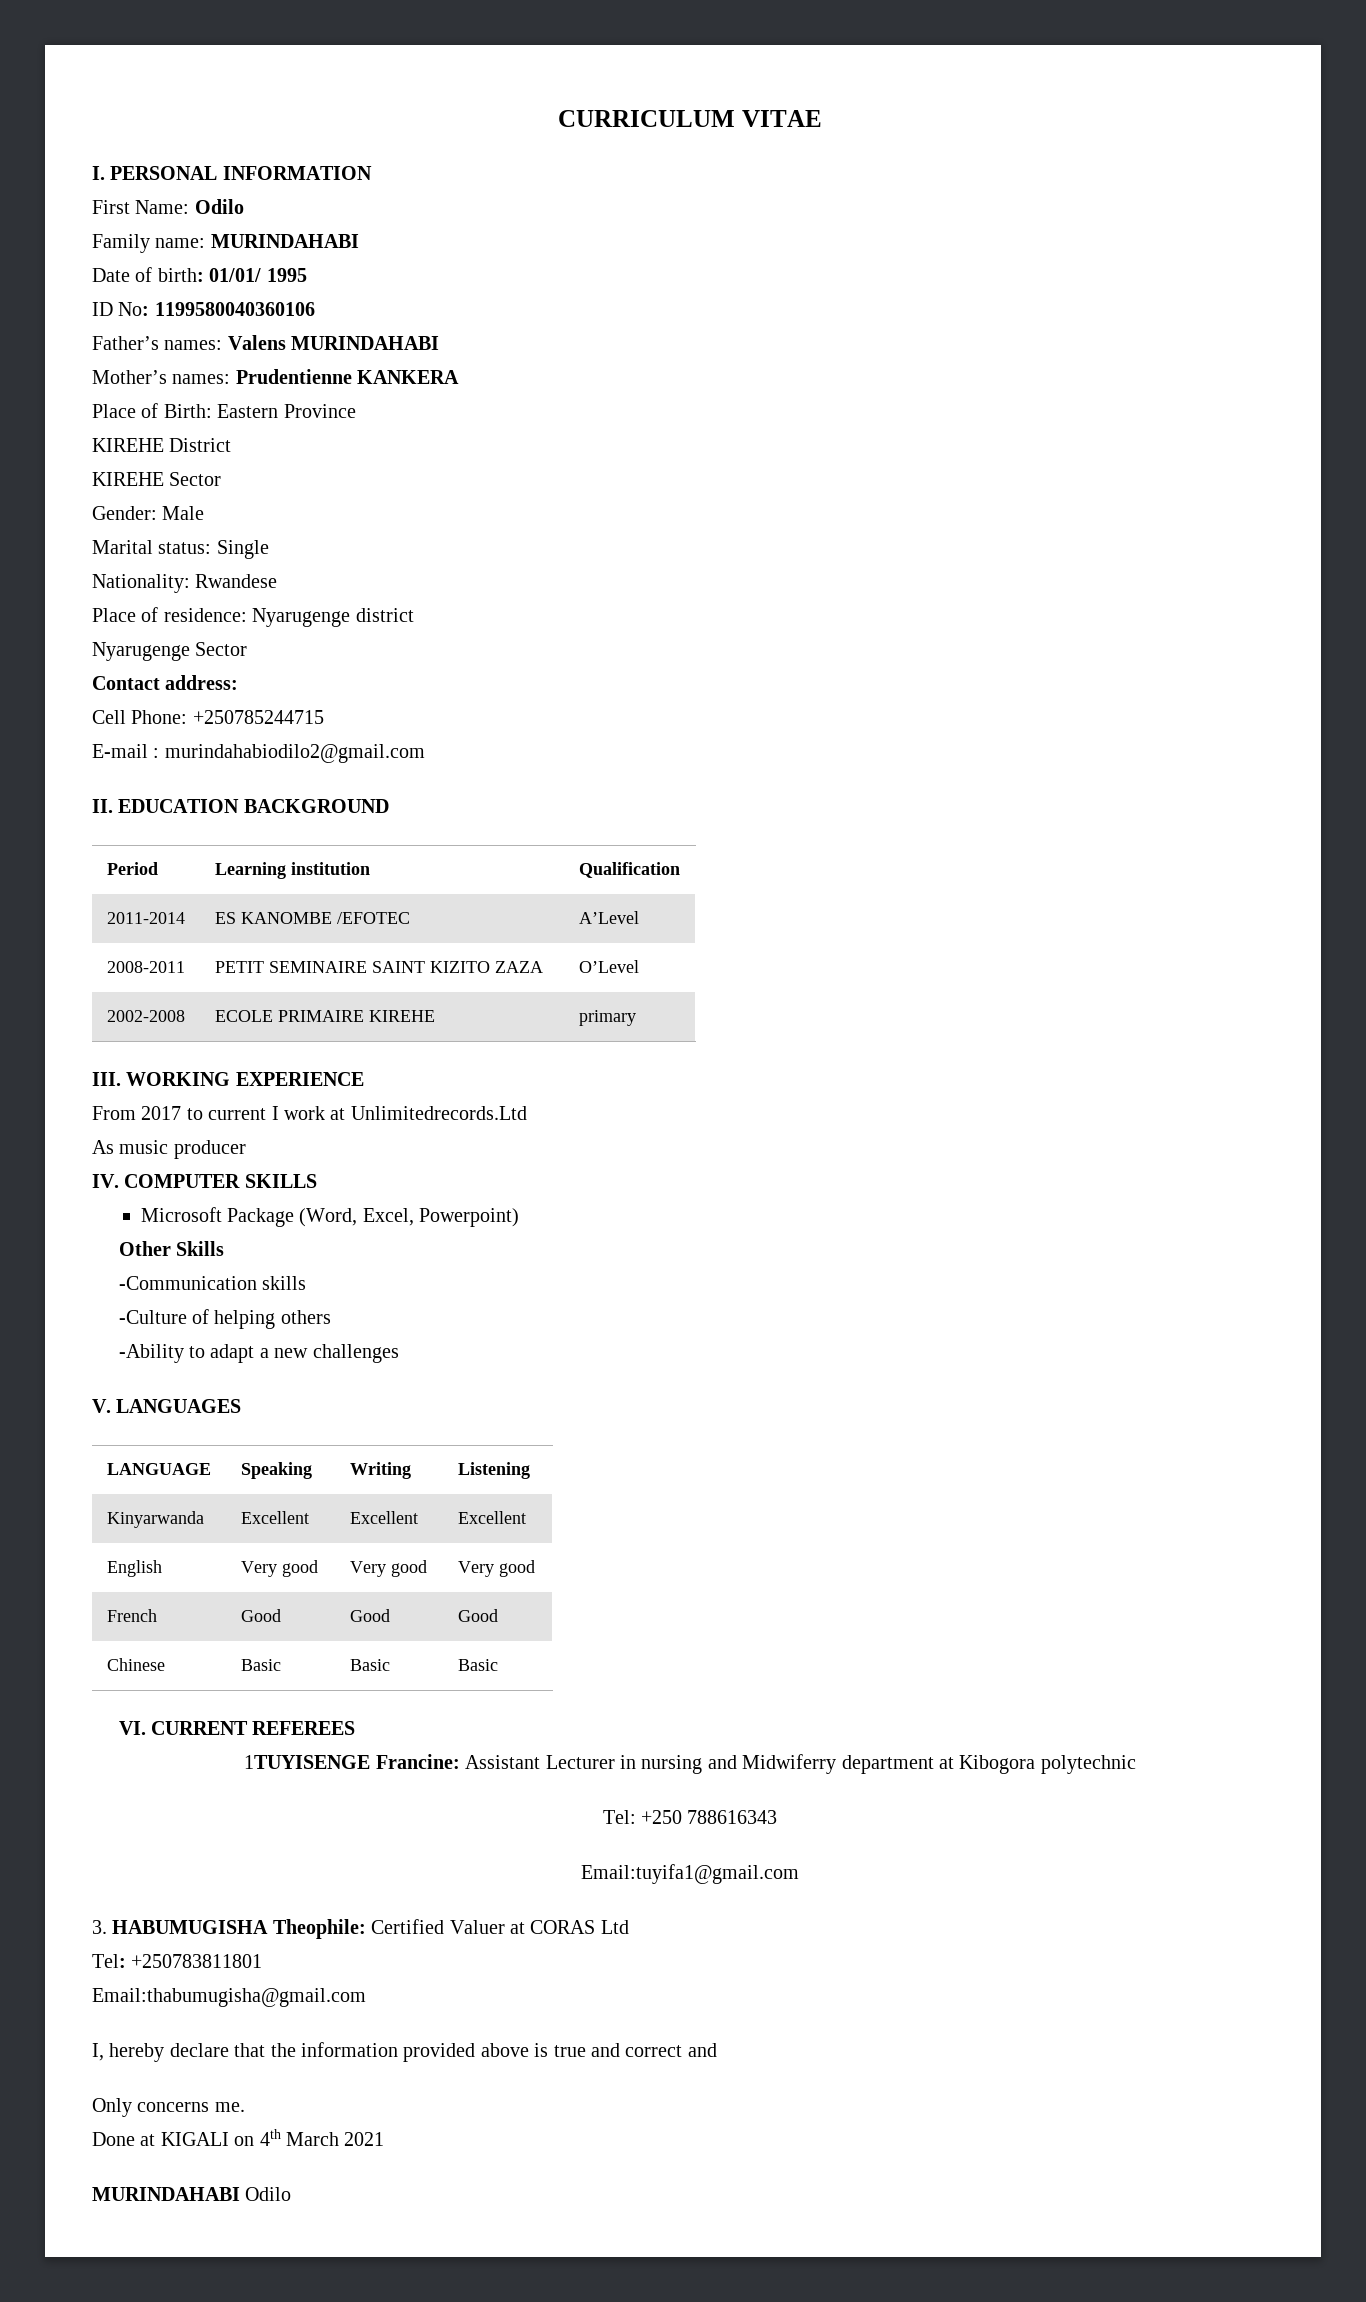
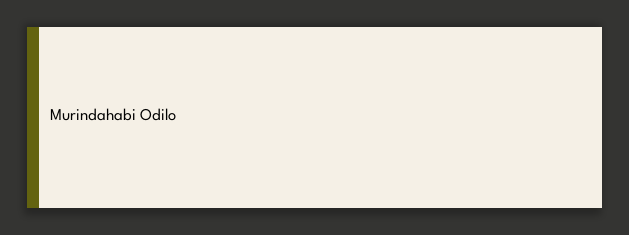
[558,110,822,127] [92,166,372,180] [92,199,244,214] [92,234,359,253] [92,267,307,282] [92,302,315,316] [92,335,440,350] [92,369,460,384] [92,403,356,418] [92,438,232,452] [92,472,222,486] [92,506,205,520] [92,540,269,559] [92,574,278,593] [92,607,414,627] [92,642,248,661] [92,675,239,690] [92,710,324,724] [92,744,425,763] [92,799,389,813] [106,862,158,875] [214,862,370,879] [578,862,680,878] [106,912,185,924] [214,912,410,924] [578,911,639,924] [106,961,185,973] [214,961,543,973] [578,960,639,973] [106,1010,185,1022] [214,1010,435,1022] [578,1010,636,1026] [92,1072,364,1086] [92,1106,527,1120] [92,1140,246,1159] [92,1174,317,1188] [140,1207,520,1227] [118,1241,224,1256] [118,1276,306,1290] [118,1309,331,1329] [118,1344,399,1363] [92,1399,242,1413] [106,1463,211,1475] [240,1462,312,1479] [349,1462,411,1479] [457,1462,530,1479] [106,1511,204,1528] [240,1511,309,1524] [349,1511,418,1524] [457,1511,526,1524] [106,1560,162,1577] [240,1560,318,1577] [349,1560,427,1577] [457,1560,535,1577] [106,1609,157,1622] [240,1609,281,1622] [349,1609,390,1622] [457,1609,498,1622] [106,1658,165,1671] [240,1659,281,1671] [349,1659,390,1671] [457,1659,498,1671] [118,1721,356,1735] [244,1754,1136,1774] [602,1810,778,1824] [581,1864,799,1884] [92,1919,629,1939] [92,1954,263,1968] [92,1988,366,2007] [92,2042,717,2062] [92,2098,245,2117] [92,2129,385,2146] [92,2187,240,2201] CURRICULUM VITAE // I. PERSONAL INFORMATION // First Name: Odilo // Family name: MURINDAHABI // Date of birth: 01/01/ 1995 // ID No: 1199580040360106 // Father’s names: Valens MURINDAHABI // Mother’s names: Prudentienne KANKERA // Place of Birth: Eastern Province // KIREHE District // KIREHE Sector // Gender: Male // Marital status: Single // Nationality: Rwandese // Place of residence: Nyarugenge district // Nyarugenge Sector // Contact address: // Cell Phone: +250785244715 // E-mail : murindahabiodilo2@gmail.com // II. EDUCATION BACKGROUND // Period | Learning institution | Qualification // 2011-2014 | ES KANOMBE /EFOTEC | A’Level // 2008-2011 | PETIT SEMINAIRE SAINT KIZITO ZAZA | O’Level // 2002-2008 | ECOLE PRIMAIRE KIREHE | primary // III. WORKING EXPERIENCE // From 2017 to current I work at Unlimitedrecords.Ltd // As music producer // IV. COMPUTER SKILLS // Microsoft Package (Word, Excel, Powerpoint) // Other Skills // -Communication skills // -Culture of helping others // -Ability to adapt a new challenges // V. LANGUAGES // LANGUAGE | Speaking | Writing | Listening // Kinyarwanda | Excellent | Excellent | Excellent // English | Very good | Very good | Very good // French | Good | Good | Good // Chinese | Basic | Basic | Basic // VI. CURRENT REFEREES // 1TUYISENGE Francine: Assistant Lecturer in nursing and Midwiferry department at Kibogora polytechnic // Tel: +250 788616343 // Email:tuyifa1@gmail.com // 3. HABUMUGISHA Theophile: Certified Valuer at CORAS Ltd // Tel: +250783811801 // Email:thabumugisha@gmail.com // I, hereby declare that the information provided above is true and correct and // Only concerns me. // Done at KIGALI on 4th March 2021 // MURINDAHABI -> [50,108,136,121] Murindahabi

